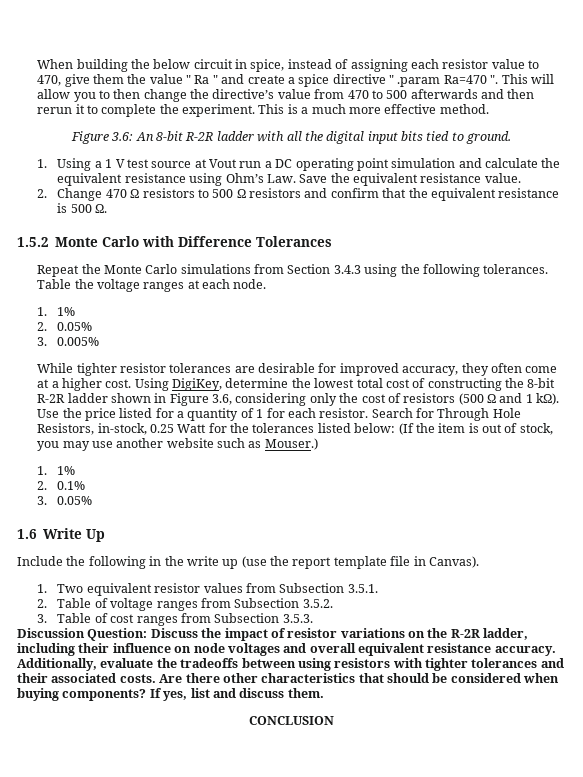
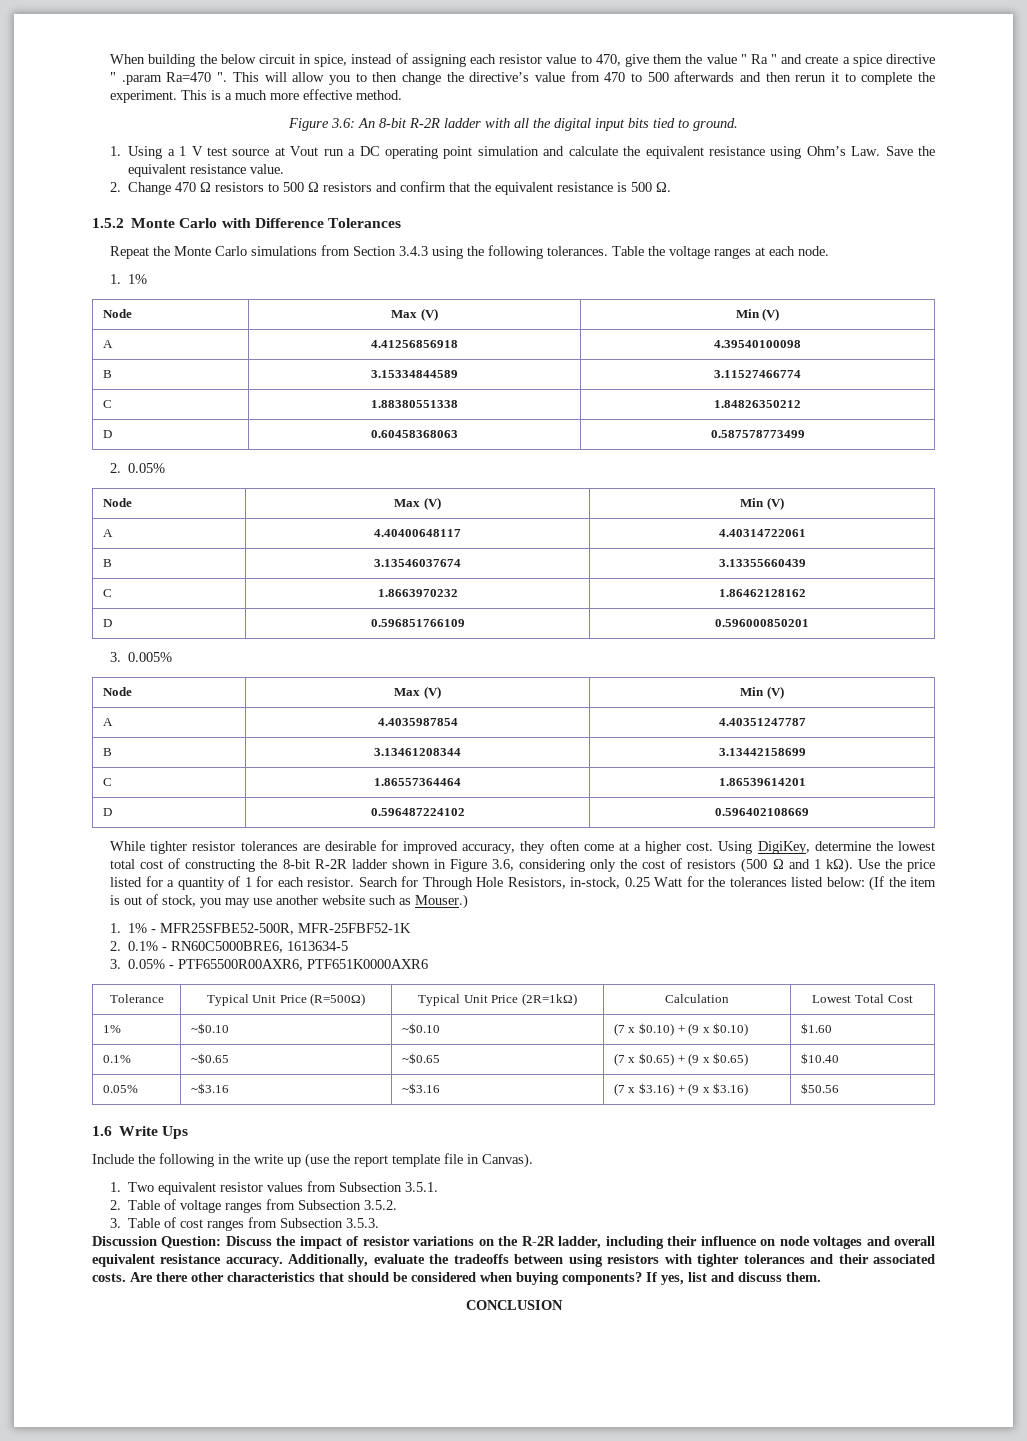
[37,322,93,331] [37,337,100,346] // 2. 0.05% // 3. 0.005% -> [102,309,132,318] [391,308,438,321] [735,308,780,321] [102,340,113,348] [371,340,458,348] [714,340,801,348] [102,370,112,378] [371,370,458,378] [714,370,801,378] [102,400,112,408] [371,400,458,408] [714,400,801,408] [102,430,112,438] [371,430,458,438] [710,430,805,438] [110,463,166,473] [102,498,132,507] [394,497,441,510] [740,497,784,510] [102,529,113,537] [374,529,461,537] [718,529,806,537] [102,559,112,567] [374,559,461,567] [718,559,806,567] [102,589,112,597] [377,589,458,597] [718,589,806,597] [102,619,112,627] [370,619,465,627] [715,619,809,627] [110,652,173,662] [102,687,132,696] [394,686,441,699] [740,686,784,699] [102,718,113,726] [377,718,458,726] [718,718,806,726] [102,748,112,756] [374,748,461,756] [718,748,806,756] [102,778,112,786] [374,778,461,786] [718,778,806,786] [102,808,112,816] [370,808,465,816] [715,808,809,816] // Node | Max (V) | Min (V) // A | 4.41256856918 | 4.39540100098 // B | 3.15334844589 | 3.11527466774 // C | 1.88380551338 | 1.84826350212 // D | 0.60458368063 | 0.587578773499 // 2. 0.05% // Node | Max (V) | Min (V) // A | 4.40400648117 | 4.40314722061 // B | 3.13546037674 | 3.13355660439 // C | 1.8663970232 | 1.86462128162 // D | 0.596851766109 | 0.596000850201 // 3. 0.005% // Node | Max (V) | Min (V) // A | 4.4035987854 | 4.40351247787 // B | 3.13461208344 | 3.13442158699 // C | 1.86557364464 | 1.86539614201 // D | 0.596487224102 | 0.596402108669
(76, 470) none -> [151,923,412,935] - MFR25SFBE52-500R, MFR-25FBF52-1K
(86, 485) none -> [162,941,349,953] - RN60C5000BRE6, 1613634-5
(93, 500) none -> [169,959,429,971] [109,994,164,1003] [206,993,366,1006] [418,993,577,1006] [665,994,729,1003] [812,994,913,1003] [102,1025,121,1033] [190,1023,229,1034] [401,1023,440,1034] [613,1023,749,1036] [800,1023,832,1034] [102,1055,131,1063] [190,1053,229,1064] [401,1053,440,1064] [613,1053,749,1066] [800,1053,839,1064] [102,1085,138,1093] [190,1083,229,1094] [401,1083,440,1094] [613,1083,749,1096] [800,1083,839,1094] - PTF65500R00AXR6, PTF651K0000AXR6 // Tolerance | Typical Unit Price (R=500Ω) | Typical Unit Price (2R=1kΩ) | Calculation | Lowest Total Cost // 1% | ~$0.10 | ~$0.10 | (7 x $0.10) + (9 x $0.10) | $1.60 // 0.1% | ~$0.65 | ~$0.65 | (7 x $0.65) + (9 x $0.65) | $10.40 // 0.05% | ~$3.16 | ~$3.16 | (7 x $3.16) + (9 x $3.16) | $50.56
[86,529,106,542] Up -> [162,1126,189,1139] Ups

